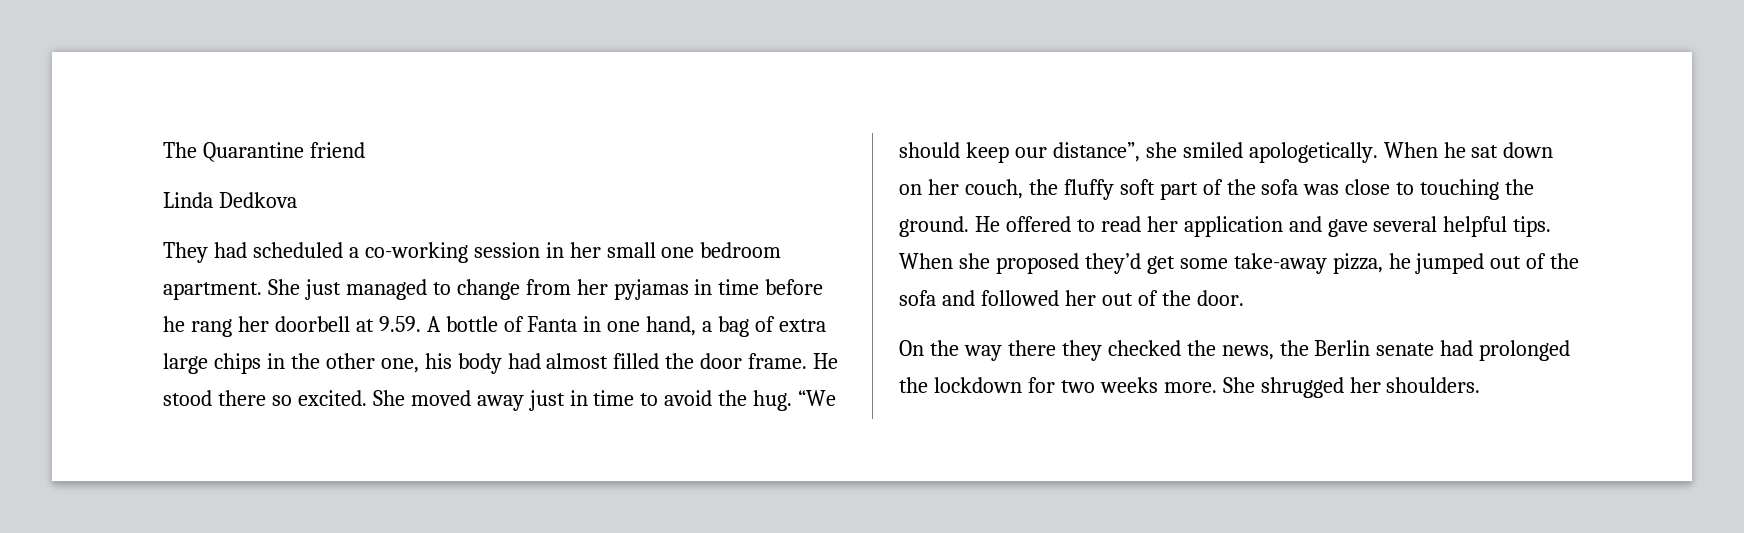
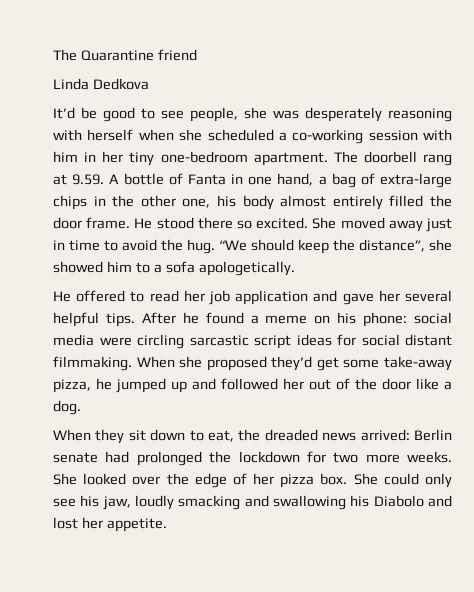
[163,242,782,263] [163,279,824,300] [163,316,350,337] They had scheduled a co-working session in her small one bedroom apartment. She just managed to change from her pyjamas in time before he rang her doorbell -> [53,107,452,122] [53,129,452,144] [53,151,452,166] It’d be good to see people, she was desperately reasoning with herself when she scheduled a co-working session with him in her tiny one-bedroom apartment. The doorbell rang
[779,319,827,332] [163,353,208,374] extra large -> [380,173,453,188] extra-large
[507,353,609,369] had almost -> [280,195,383,210] almost entirely
[1014,147,1047,158] our -> [333,239,355,251] the
[1182,142,1554,163] [899,179,1535,200] [899,216,969,237] smiled apologetically. When he sat down on her couch, the fluffy soft part of the sofa was close to touching the ground. -> [53,261,295,276] showed him to a sofa apologetically. //
(1178, 224) none -> [209,290,230,305] job
(1368, 228) none -> [378,290,400,302] her
(1552, 226) none -> [141,312,452,327] [53,334,452,349] [53,356,132,371] After he found a meme on his phone: social media were circling sarcastic script ideas for social distant filmmaking.
[1490,253,1580,269] [899,290,936,306] out of the sofa -> [171,381,187,393] up
[1196,290,1244,306] [899,340,1309,361] door. // On the way there they checked the news, the -> [382,378,452,390] [53,400,81,415] [53,429,410,444] door like a dog. // When they sit down to eat, the dreaded news arrived:
[1099,377,1481,398] weeks more. She shrugged her shoulders. -> [365,451,452,463] [53,473,453,488] [53,495,452,510] [53,517,167,532] more weeks. She looked over the edge of her pizza box. She could only see his jaw, loudly smacking and swallowing his Diabolo and lost her appetite.

